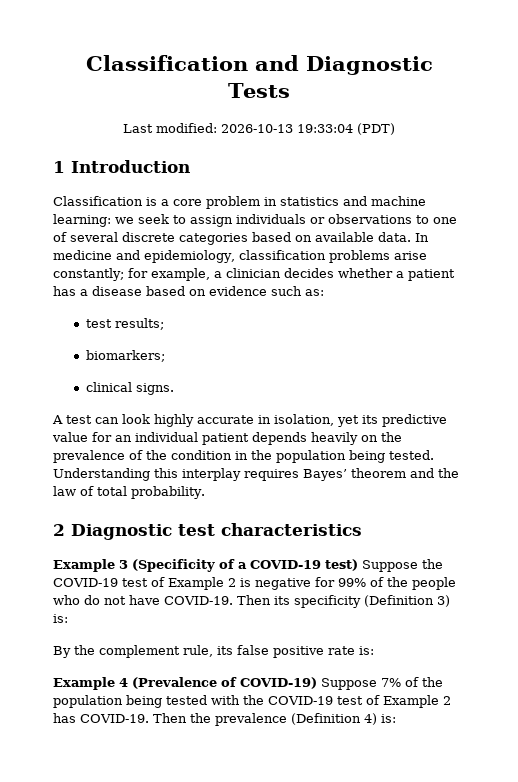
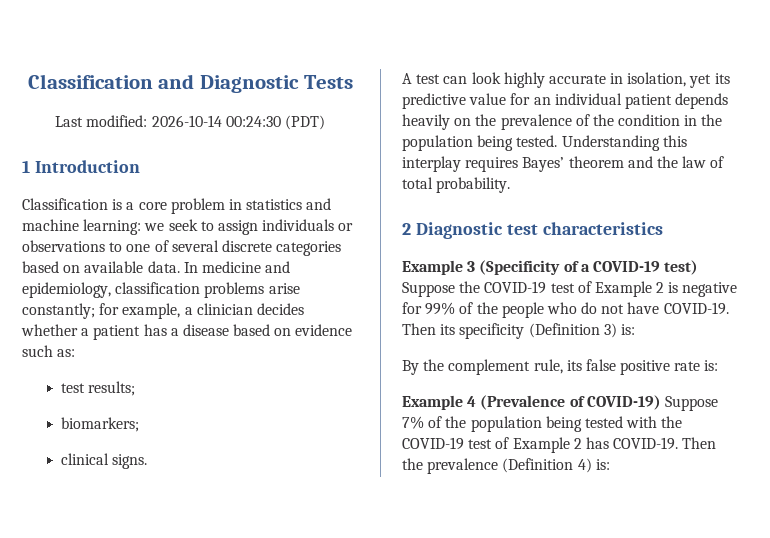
[221,124,353,133] 2026-10-13 19:33:04 -> [151,115,281,127] 2026-10-14 00:24:30

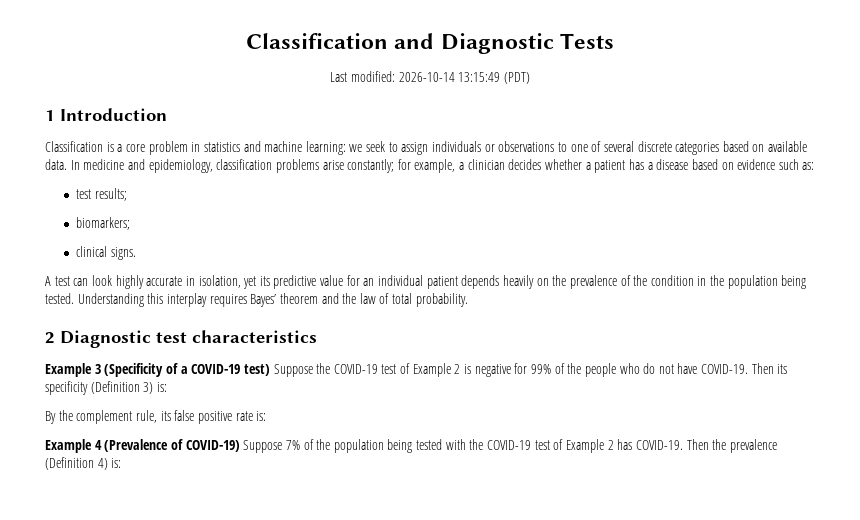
[225,116,281,127] 00:24:30 -> [458,72,501,82] 13:15:49

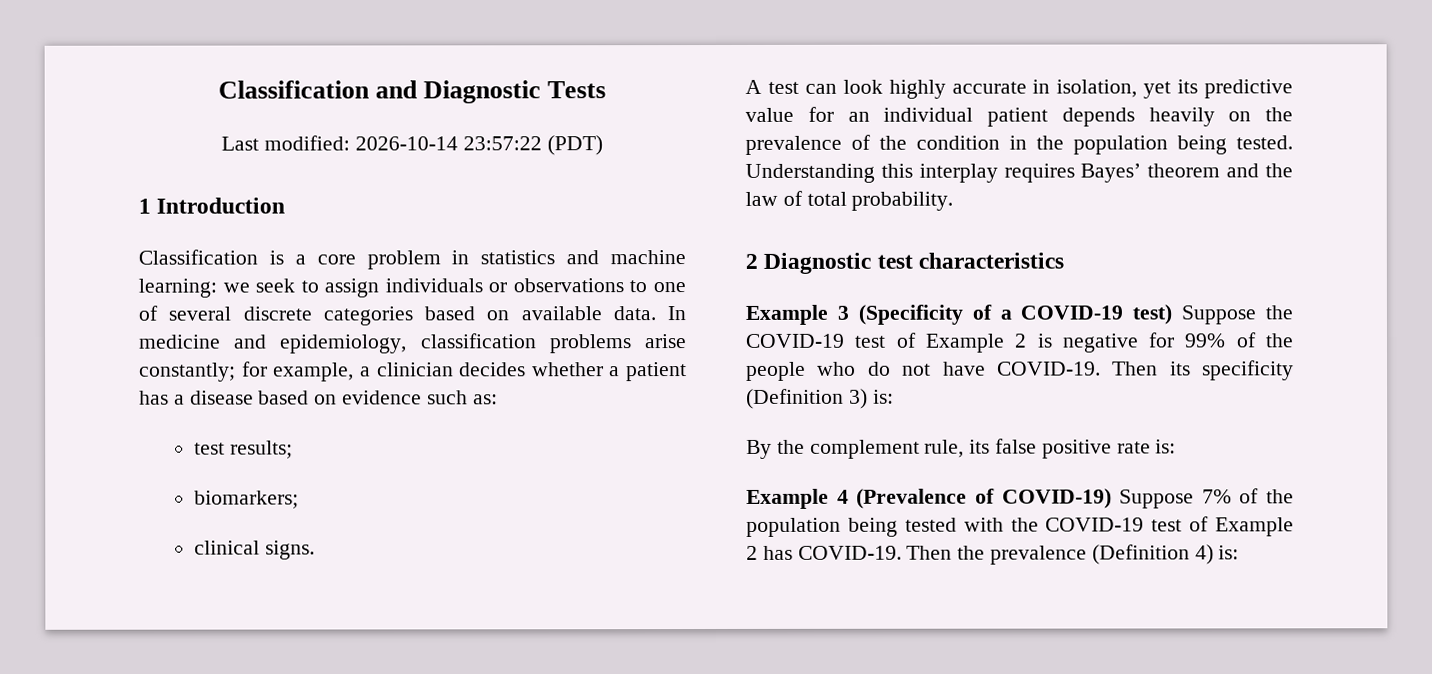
[458,72,501,82] 13:15:49 -> [462,136,542,151] 23:57:22

